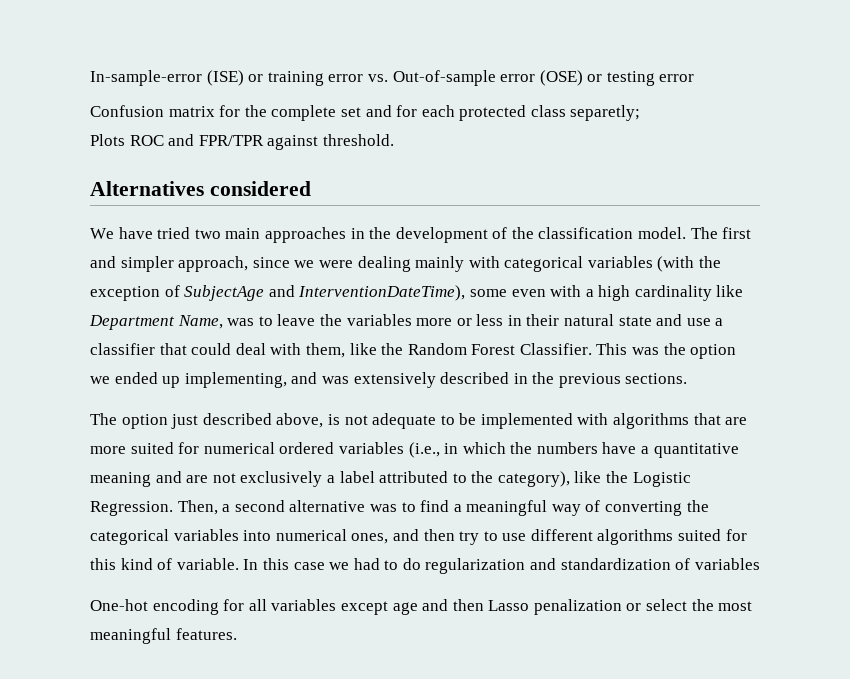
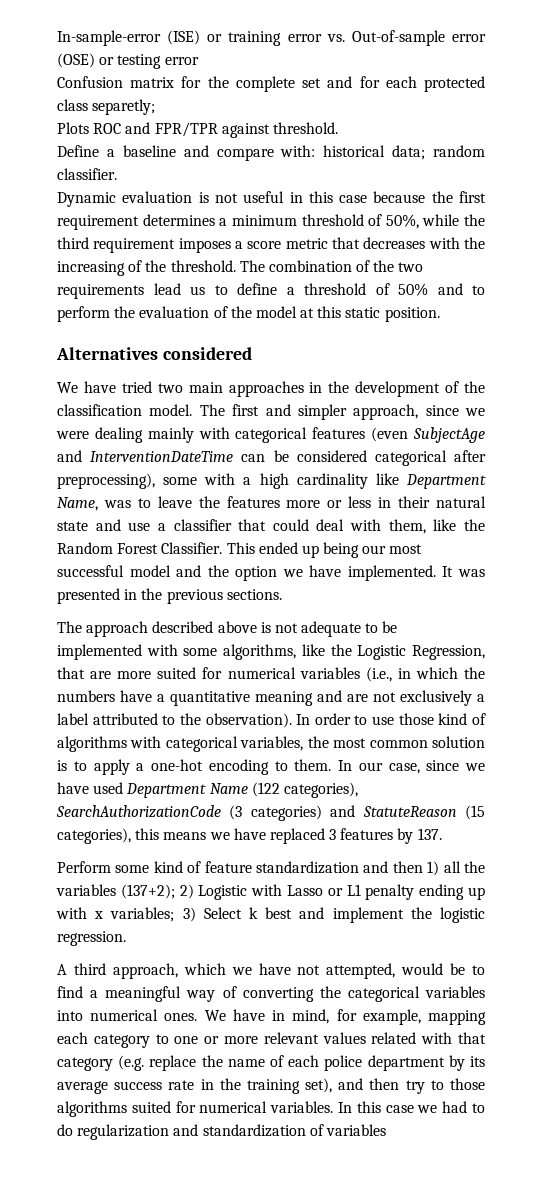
(394, 140) none -> [57,145,485,161] [57,168,117,180] [57,191,487,207] [57,214,485,230] [57,237,485,253] [57,260,424,276] [57,283,485,299] [57,306,440,322] // Define a baseline and compare with: historical data; random classifier. // Dynamic evaluation is not useful in this case because the first requirement determines a minimum threshold of 50%, while the third requirement imposes a score metric that decreases with the increasing of the threshold. The combination of the two requirements lead us to define a threshold of 50% and to perform the evaluation of the model at this static position.
[587,256,722,272] [90,285,546,301] variables (with the exception of SubjectAge and InterventionDateTime), some even -> [312,427,485,443] [57,450,486,466] [57,473,198,489] features (even SubjectAge and InterventionDateTime can be considered categorical after preprocessing), some
[346,314,412,326] variables -> [226,496,280,508] features
[632,343,737,359] [90,372,510,388] was the option we ended up implementing, and was extensively described -> [258,542,423,558] [57,565,485,581] [57,588,120,604] ended up being our most successful model and the option we have implemented. It was presented
[121,413,324,429] option just described above, -> [86,621,257,637] approach described above
[613,413,690,429] algorithms -> [183,644,486,660] some algorithms, like the Logistic Regression,
[279,442,335,454] ordered -> (296, 673) none
[497,471,691,487] [90,500,397,516] category), like the Logistic Regression. Then, a second alternative was -> [205,713,486,728] [57,736,485,752] [57,759,485,775] [57,782,358,798] [56,805,485,821] [57,828,442,844] [57,861,485,876] [56,884,486,900] [56,907,485,923] [57,931,126,946] [57,963,466,979] observation). In order to use those kind of algorithms with categorical variables, the most common solution is to apply a one-hot encoding to them. In our case, since we have used Department Name (122 categories), SearchAuthorizationCode (3 categories) and StatuteReason (15 categories), this means we have replaced 3 features by 137. // Perform some kind of feature standardization and then 1) all the variables (137+2); 2) Logistic with Lasso or L1 penalty ending up with x variables; 3) Select k best and implement the logistic regression. // A third approach, which we have not attempted, would be
[351,533,389,544] ones, -> [164,1009,487,1025] [57,1032,487,1048] [57,1055,485,1071] [57,1078,333,1094] ones. We have in mind, for example, mapping each category to one or more relevant values related with that category (e.g. replace the name of each police department by its average success rate in the training set),
[502,529,593,541] use different -> [450,1078,486,1090] those
[90,558,239,570] this kind of variable. -> [199,1101,334,1113] numerical variables.
[90,599,753,615] [90,628,237,644] // One-hot encoding for all variables except age and then Lasso penalization or select the most meaningful features. -> (386, 1130) none

